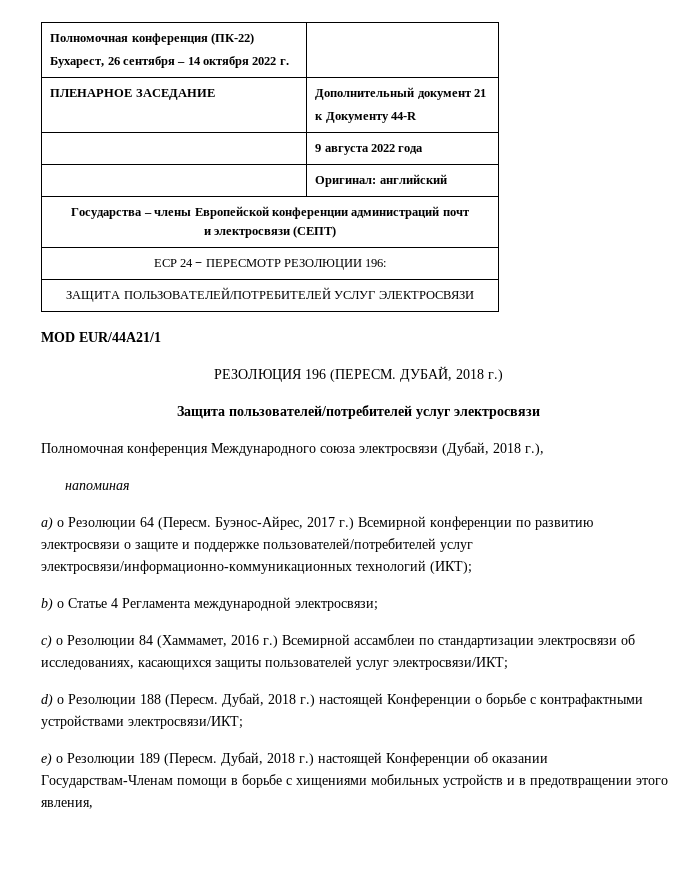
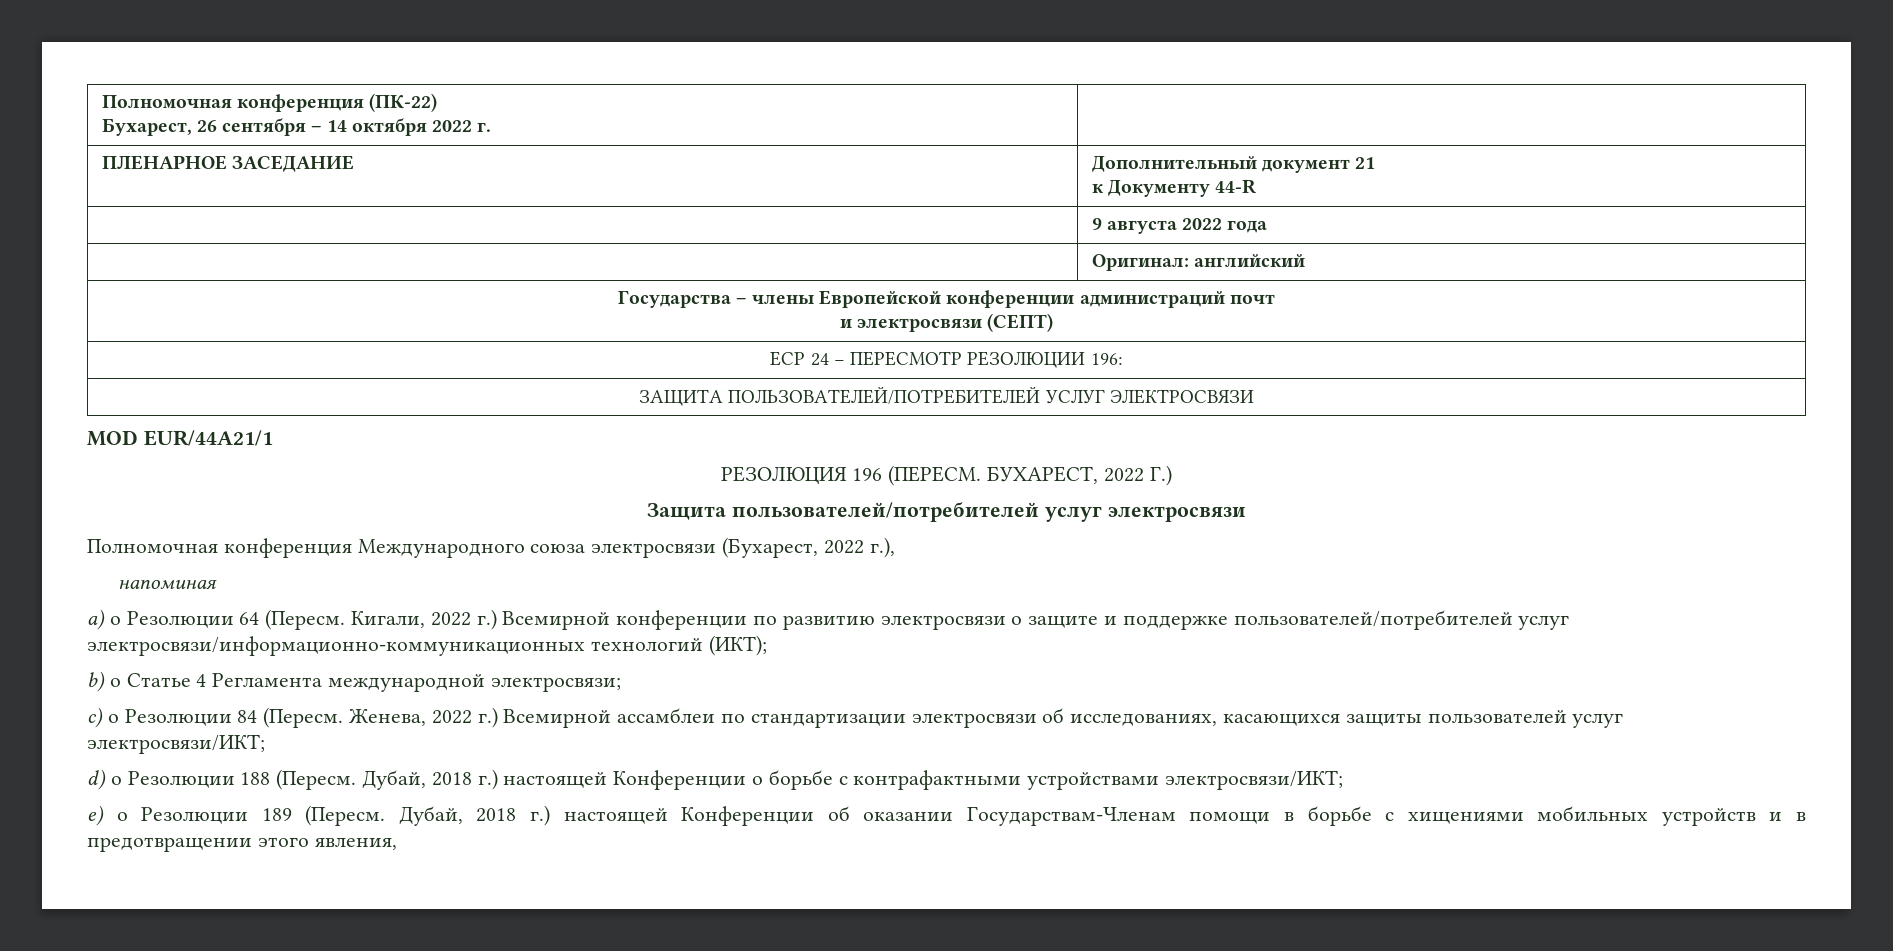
[399,366,503,382] ДУБАЙ, 2018 г.) -> [986,465,1172,486] БУХАРЕСТ, 2022 Г.)
[442,442,521,456] (Дубай, 2018 -> [722,537,864,558] (Бухарест, 2022
[215,516,335,530] Буэнос-Айрес, 2017 -> [351,611,471,628] Кигали, 2022
[157,635,259,648] (Хаммамет, 2016 -> [263,707,472,728] (Пересм. Женева, 2022

